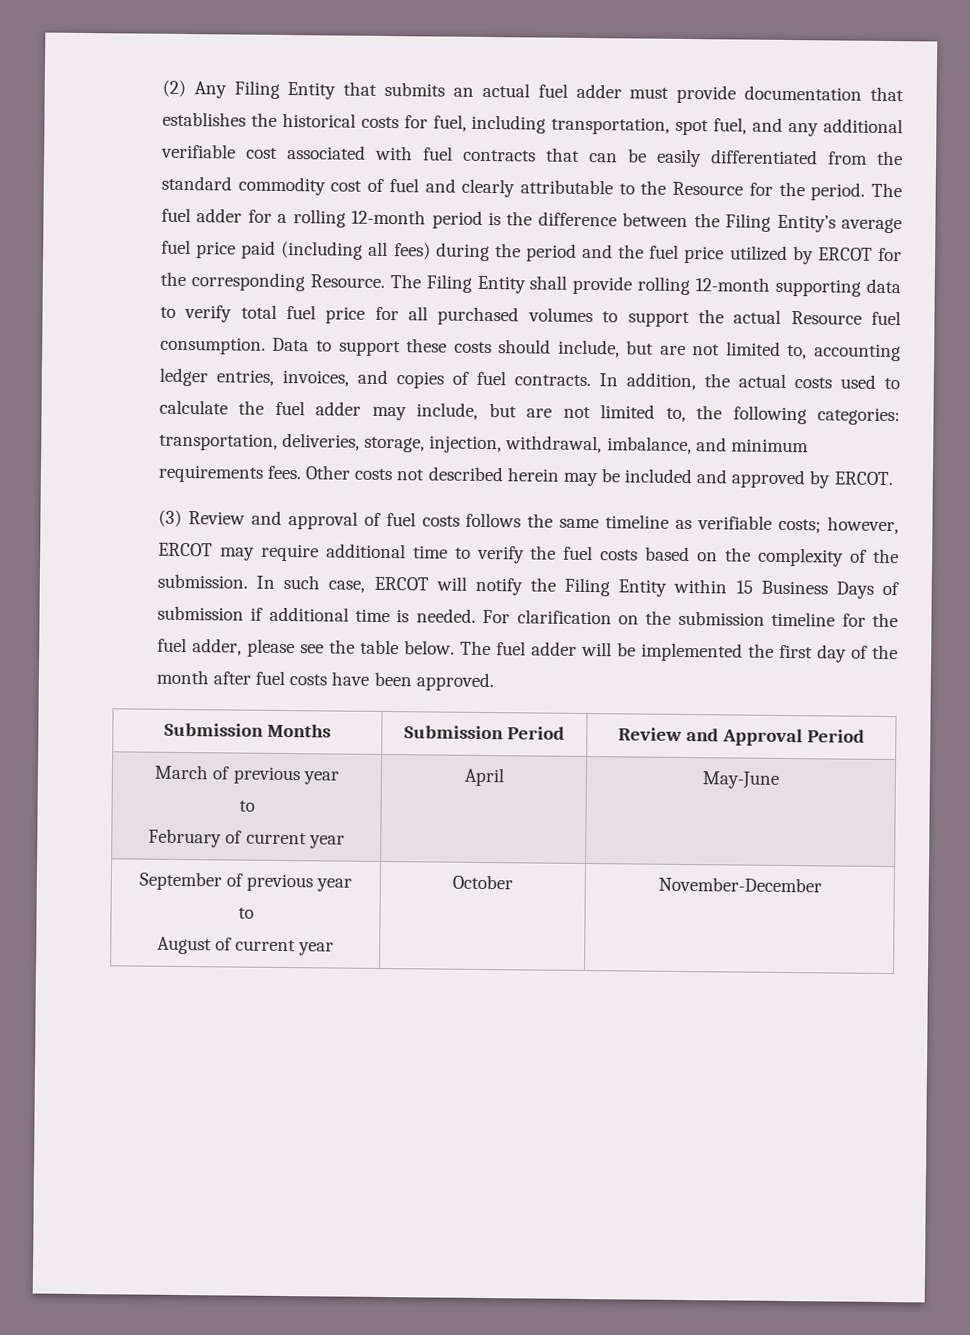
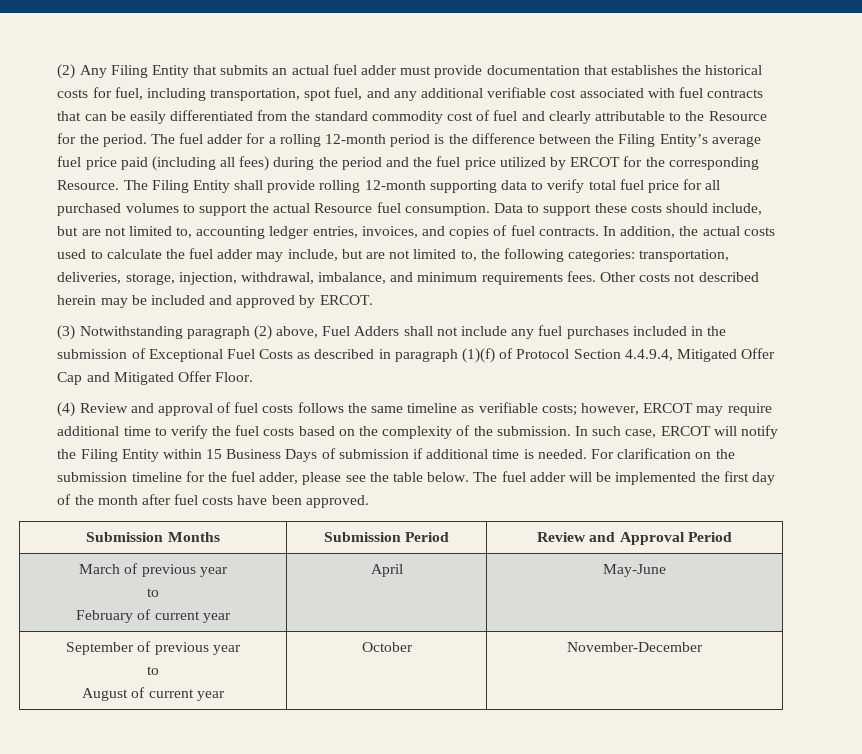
(182, 518) none -> [79,325,727,340] [57,348,776,363] [57,371,254,385] [57,402,76,417] Notwithstanding paragraph (2) above, Fuel Adders shall not include any fuel purchases included in the submission of Exceptional Fuel Costs as described in paragraph (1)(f) of Protocol Section 4.4.9.4, Mitigated Offer Cap and Mitigated Offer Floor. // (4)

